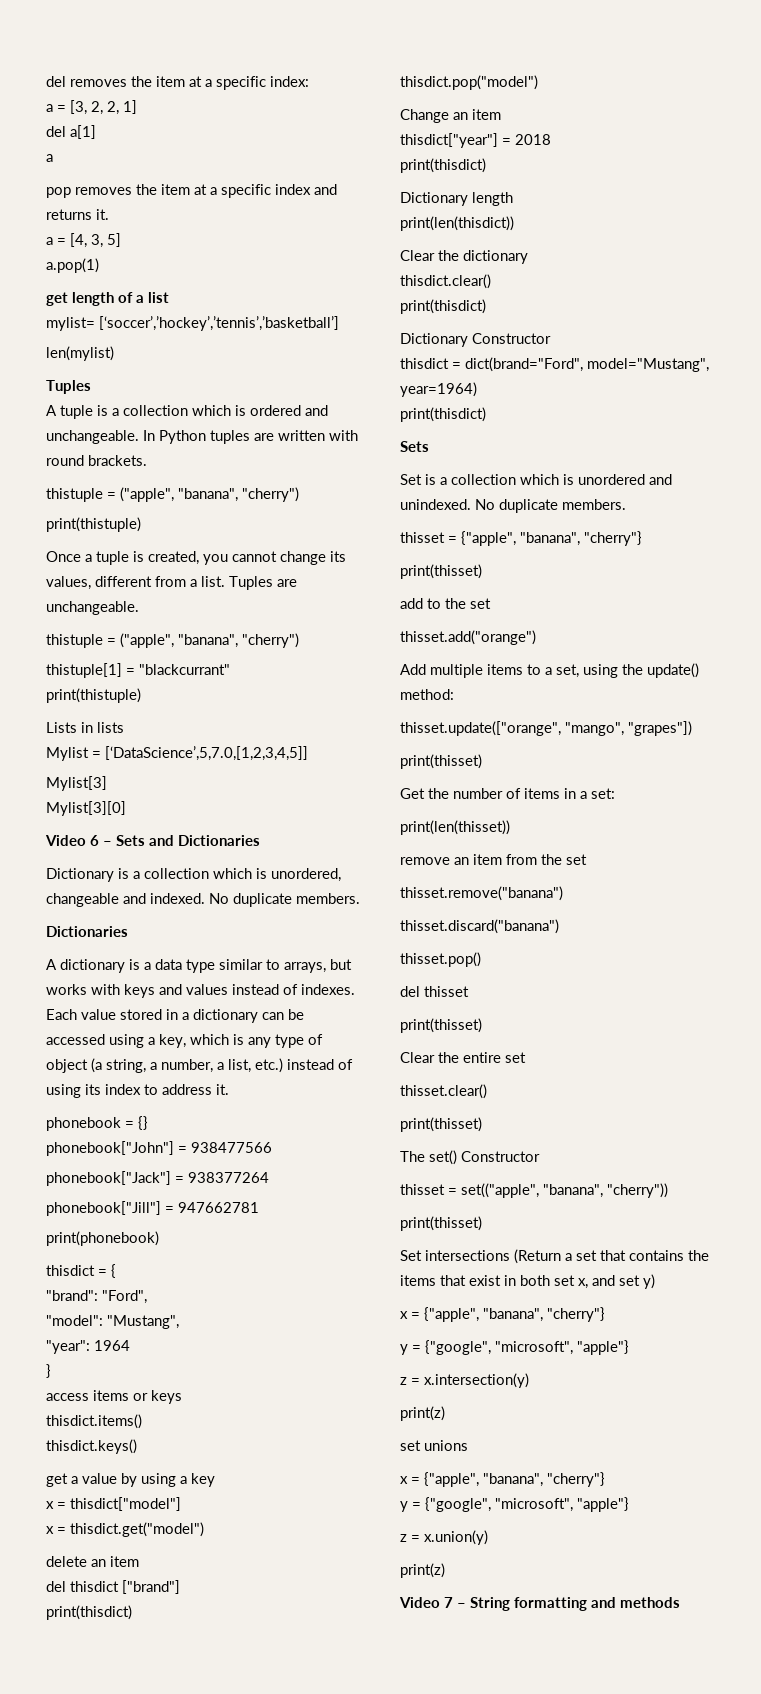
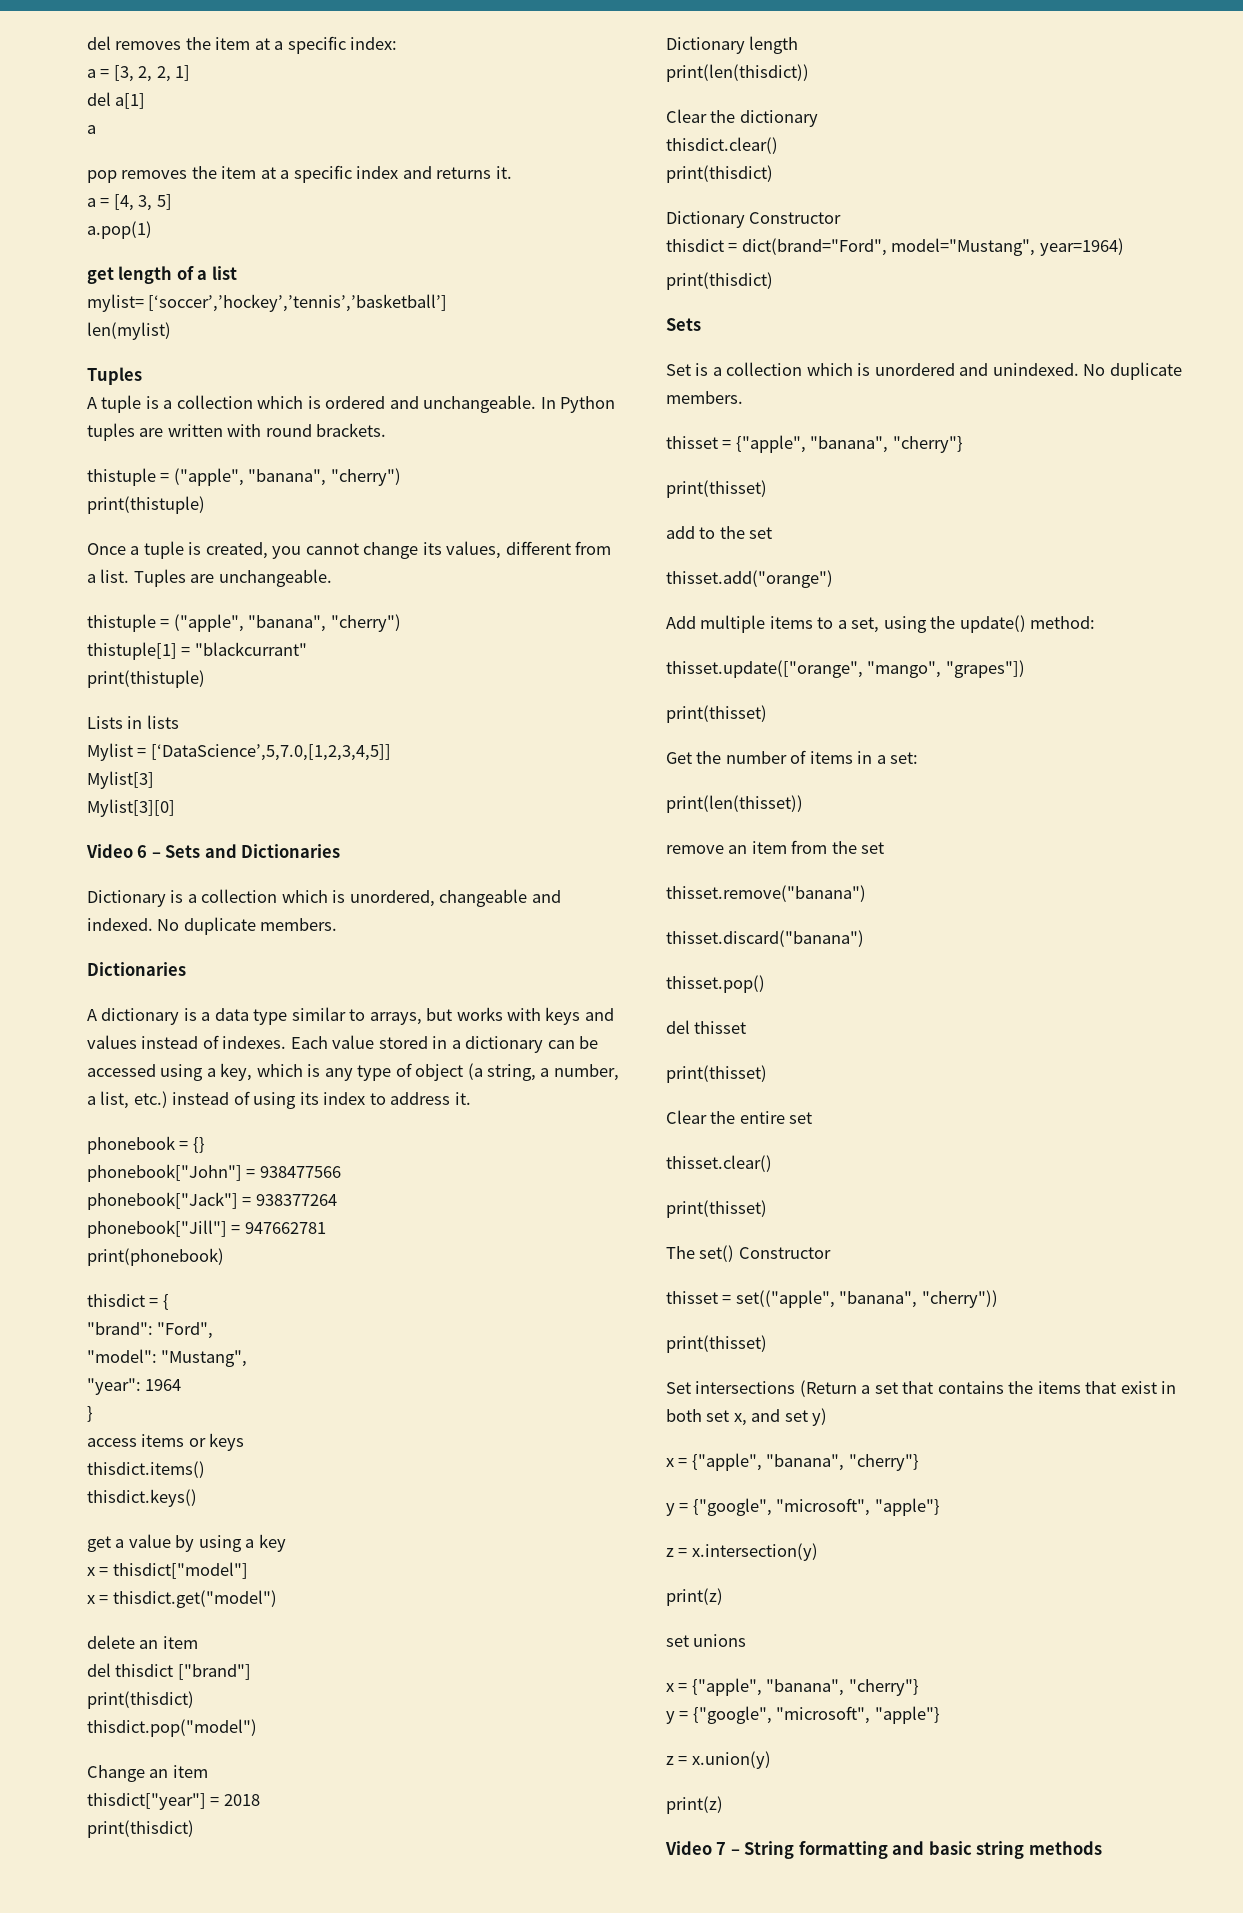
(616, 1602) none -> [928,1841,1025,1859] basic string

